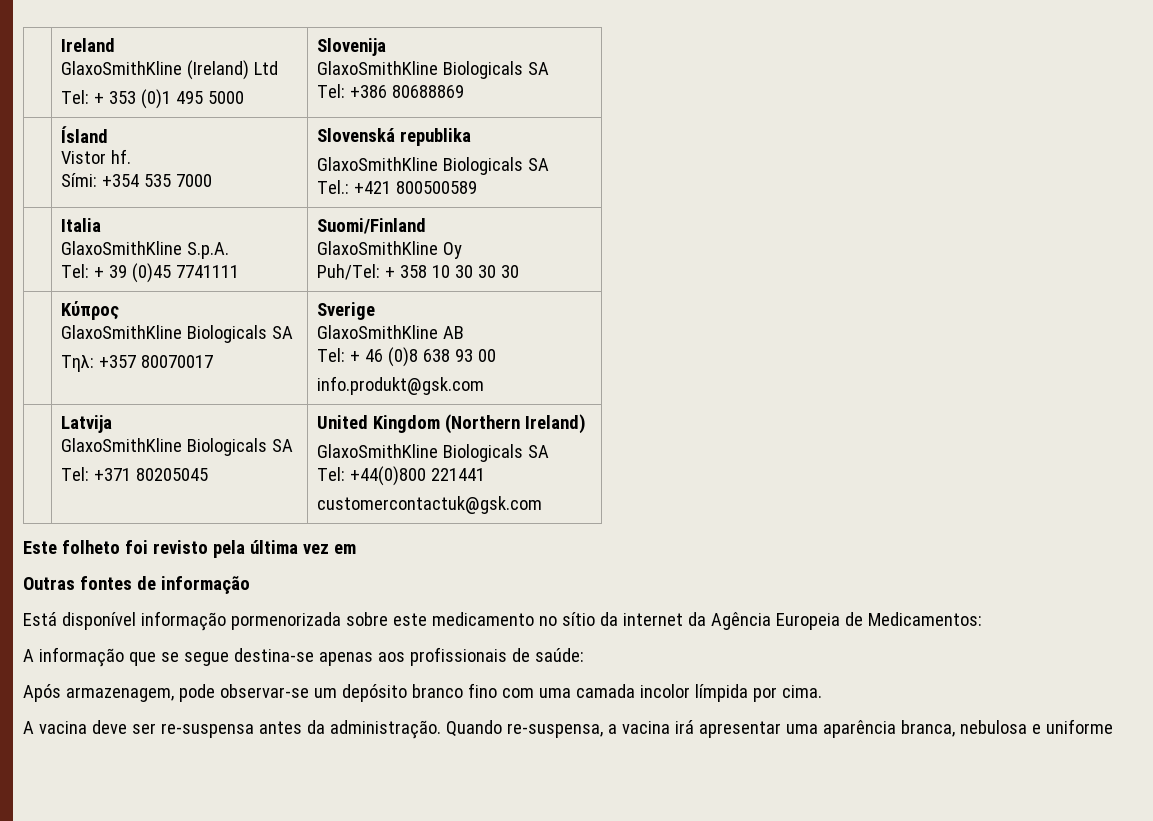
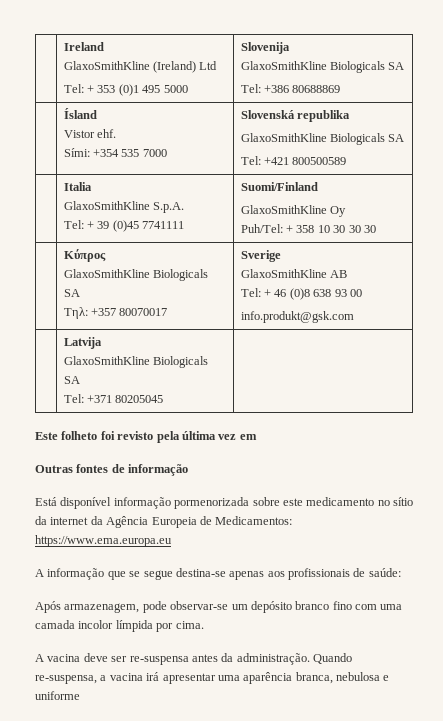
[110,149,131,164] hf. -> [97,129,117,138] ehf.
[316,180,349,194] Tel.: -> [240,156,261,165] Tel:
[316,414,586,434] [316,444,549,462] [316,466,485,486] [316,496,542,514] United Kingdom (Northern Ireland) // GlaxoSmithKline Biologicals SA // Tel: +44(0)800 221441 // customercontactuk@gsk.com -> (164, 399) none
(982, 619) none -> [35,535,172,547] https://www.ema.europa.eu

